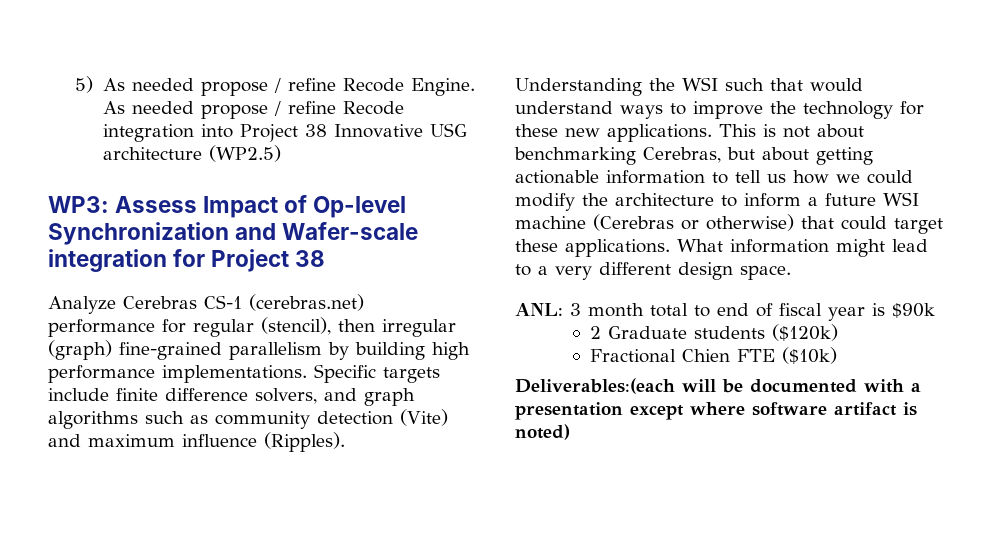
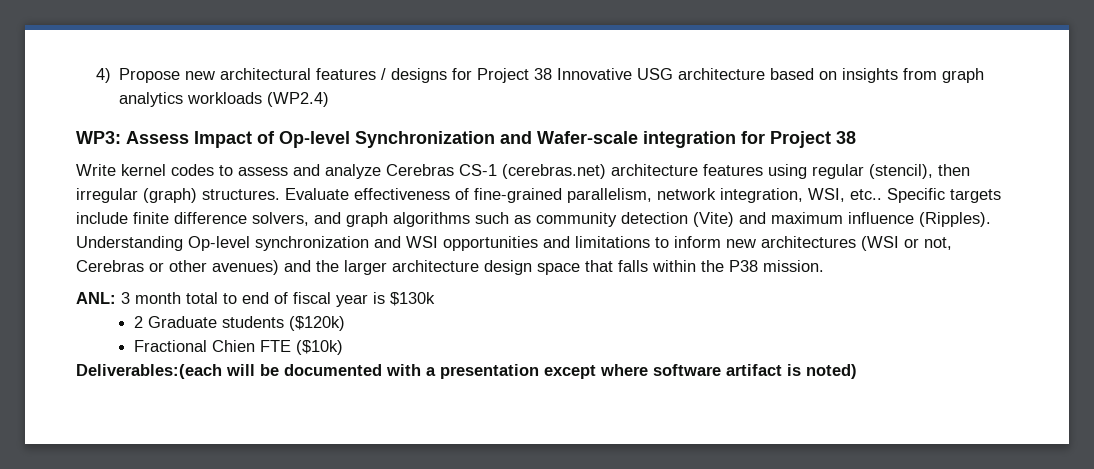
[75,76,475,96] [102,101,404,119] [102,124,233,142] 5) As needed propose / refine Recode Engine. As needed propose / refine Recode integration into -> [96,68,473,83] 4) Propose new architectural features / designs for
[208,145,281,162] (WP2.5) -> [770,68,985,83] [119,92,330,107] based on insights from graph analytics workloads (WP2.4)
[48,294,364,314] [48,319,186,337] Analyze Cerebras CS-1 (cerebras.net) performance for -> [76,164,807,179] Write kernel codes to assess and analyze Cerebras CS-1 (cerebras.net) architecture features using
[119,342,470,360] [48,365,307,383] fine-grained parallelism by building high performance implementations. -> [202,188,882,203] structures. Evaluate effectiveness of fine-grained parallelism, network integration, WSI, etc..
[649,77,863,92] [515,101,924,119] [515,124,864,142] [514,147,873,165] [515,170,913,184] [515,192,919,211] [515,214,943,234] [515,239,928,257] [515,262,791,280] the WSI such that would understand ways to improve the technology for these new applications. This is not about benchmarking Cerebras, but about getting actionable information to tell us how we could modify the architecture to inform a future WSI machine (Cerebras or otherwise) that could target these applications. What information might lead to a very different design space. -> [188,236,952,251] [76,260,824,275] Op-level synchronization and WSI opportunities and limitations to inform new architectures (WSI or not, Cerebras or other avenues) and the larger architecture design space that falls within the P38 mission.
[892,303,935,318] $90k -> [390,292,435,306] $130k

